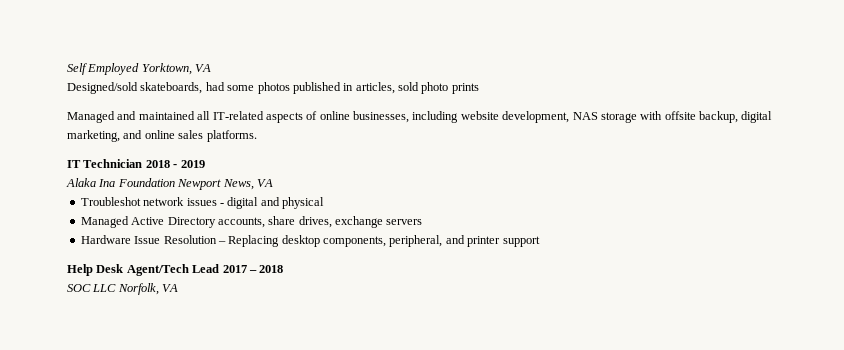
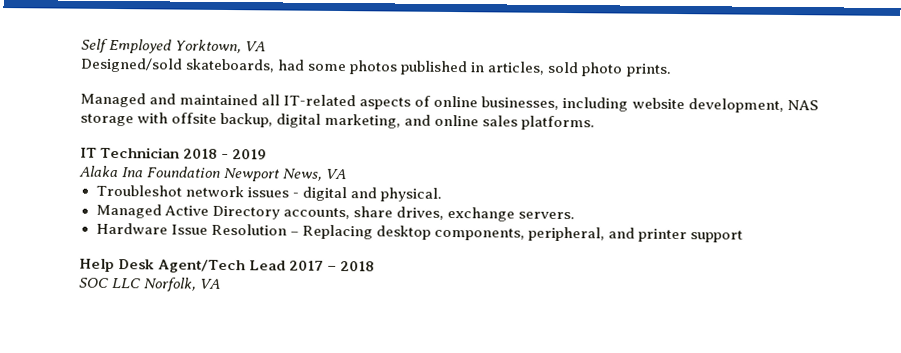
[451,83,479,94] prints -> [625,63,672,77] prints.
[282,197,324,209] physical -> [379,187,442,202] physical.
[386,219,423,225] servers -> [517,211,575,220] servers.

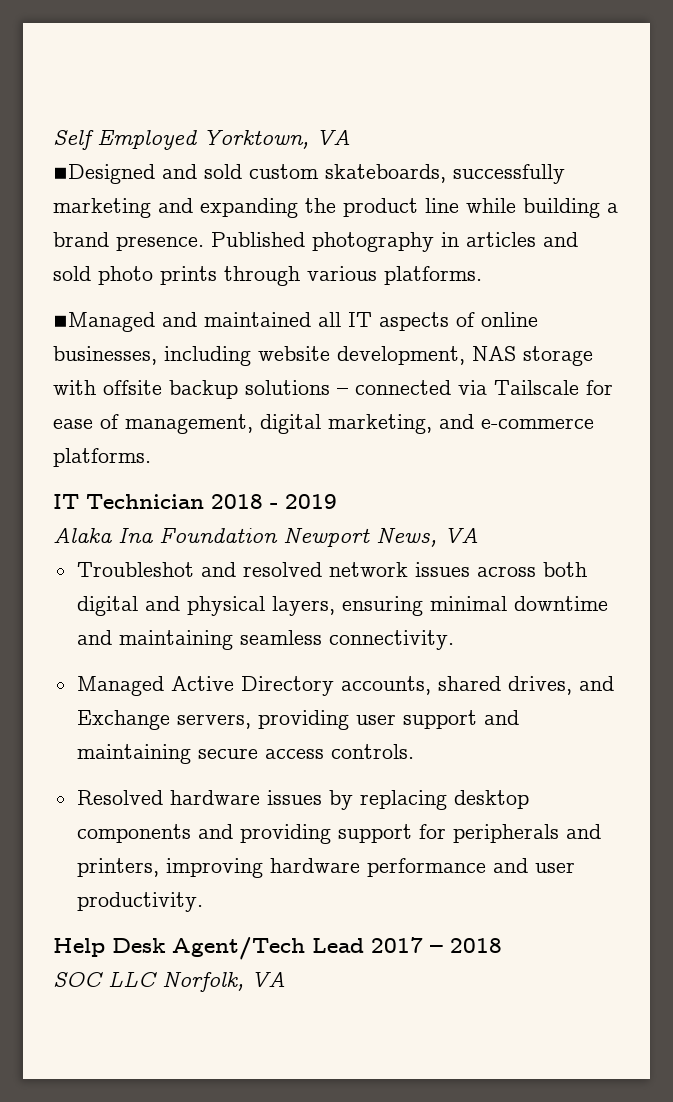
[80,57,672,77] [80,92,146,108] Designed/sold skateboards, had some photos published in articles, sold photo prints. // Managed -> [53,164,565,184] [53,198,618,218] [53,232,578,252] [53,266,482,286] [53,312,155,332] ▪Designed and sold custom skateboards, successfully marketing and expanding the product line while building a brand presence. Published photography in articles and sold photo prints through various platforms. // ▪Managed
[283,94,357,107] IT-related -> [348,312,372,327] IT
[220,112,274,128] backup, -> [169,380,613,399] [53,414,253,434] backup solutions – connected via Tailscale for ease of management,
[434,114,519,127] online sales -> [481,418,594,429] e-commerce
[184,185,442,202] [95,203,575,222] [95,222,743,243] network issues - digital and physical. // Managed Active Directory accounts, share drives, exchange servers. // Hardware Issue Resolution – Replacing desktop components, peripheral, and printer support -> [200,562,587,577] [76,596,608,616] [76,630,454,650] [76,676,614,696] [76,710,519,730] [76,744,414,764] [76,790,529,810] [76,824,601,844] [76,858,575,878] [76,892,203,912] and resolved network issues across both digital and physical layers, ensuring minimal downtime and maintaining seamless connectivity. // Managed Active Directory accounts, shared drives, and Exchange servers, providing user support and maintaining secure access controls. // Resolved hardware issues by replacing desktop components and providing support for peripherals and printers, improving hardware performance and user productivity.

